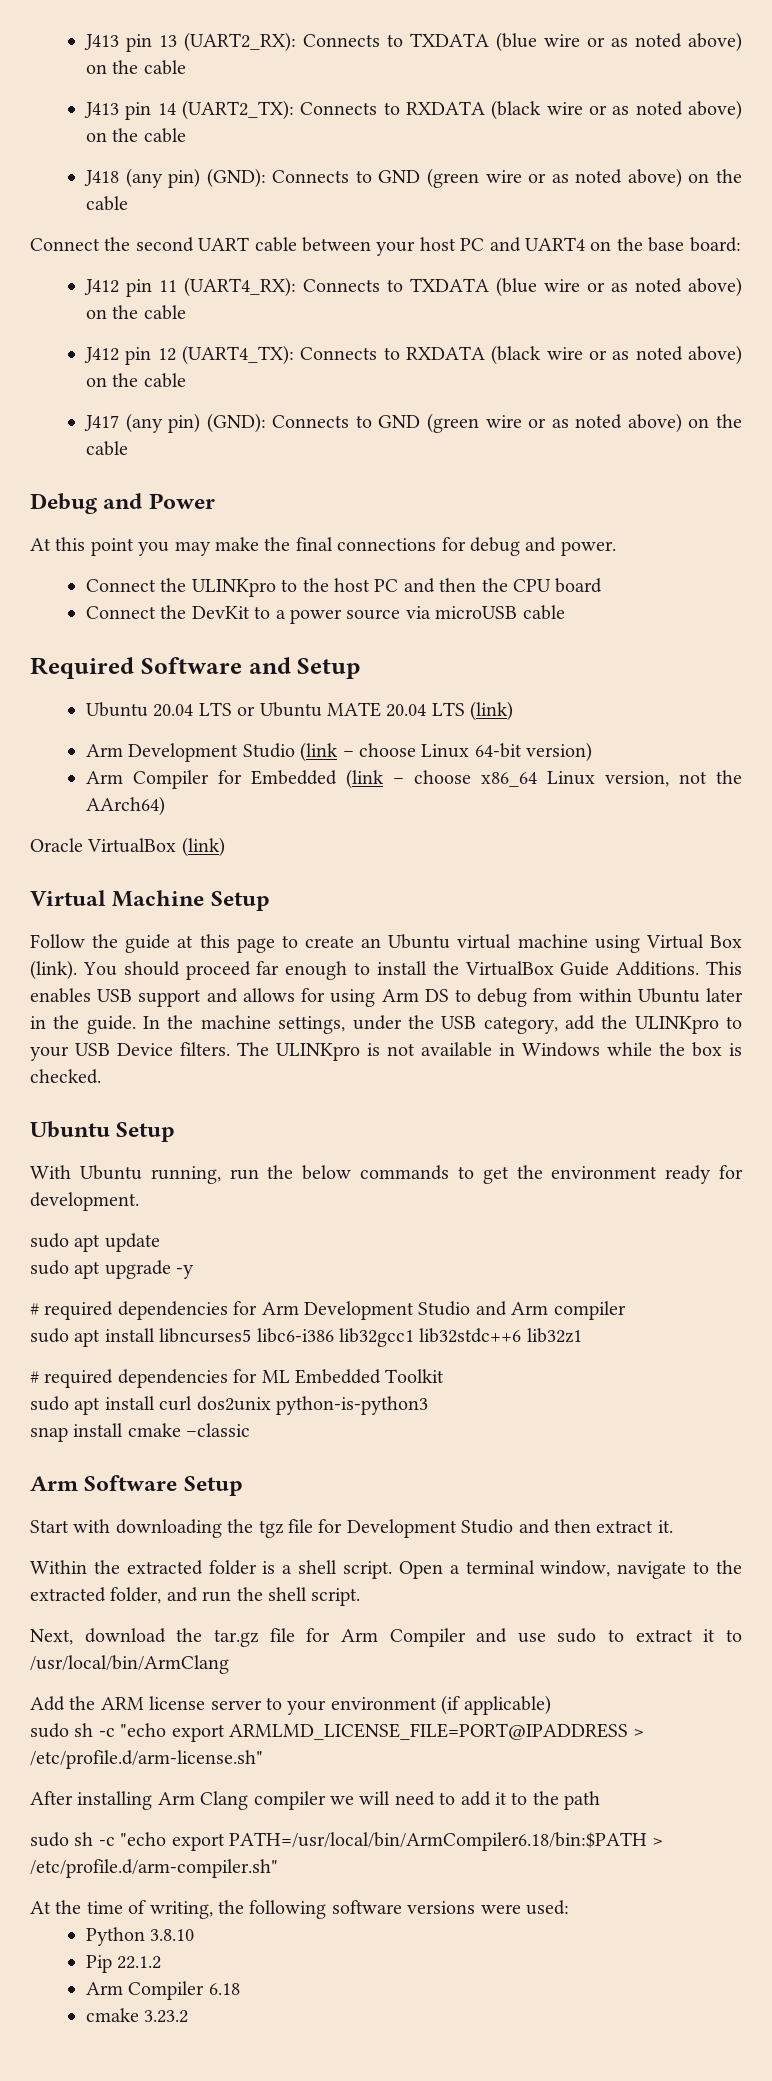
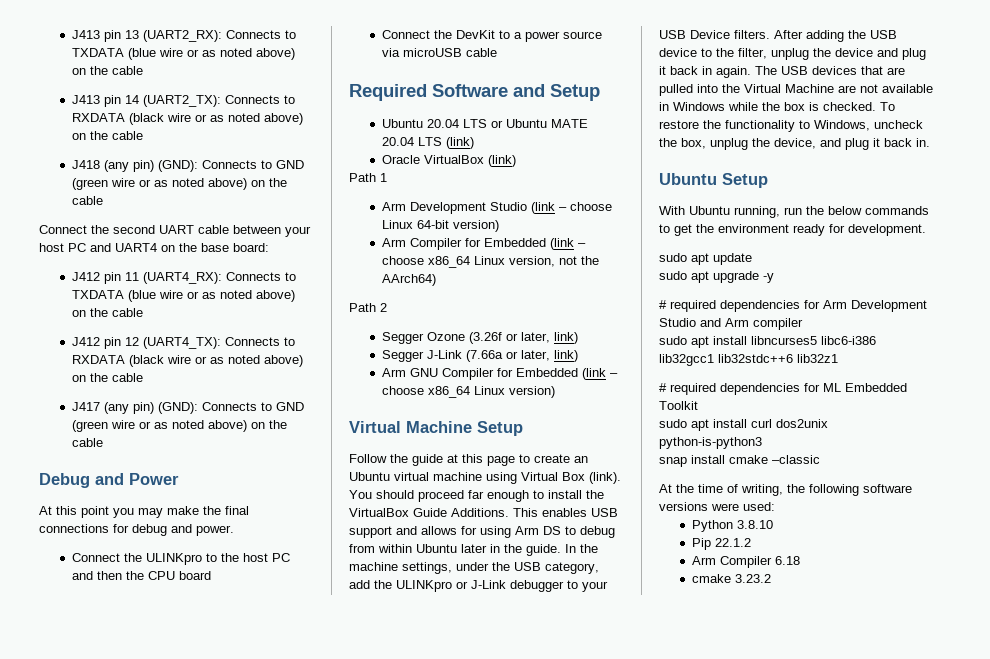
(514, 711) none -> [382,155,517,167] [349,173,387,182] // Oracle VirtualBox (link) // Path 1
[30,837,225,857] Oracle VirtualBox (link) -> [349,303,387,312] [382,332,579,344] [382,350,579,362] [382,368,619,380] [382,386,556,398] Path 2 // Segger Ozone (3.26f or later, link) // Segger J-Link (7.66a or later, link) // Arm GNU Compiler for Embedded (link – choose x86_64 Linux version)
(719, 1025) none -> [456,580,564,592] or J-Link debugger
[237,1042,380,1061] The ULINKpro is -> [774,30,897,42] [659,48,926,60] [659,66,905,78] [659,84,856,96] After adding the USB device to the filter, unplug the device and plug it back in again. The USB devices that are pulled into the Virtual Machine are
(101, 1076) none -> [880,102,895,111] [659,120,923,132] [659,138,930,150] To restore the functionality to Windows, uncheck the box, unplug the device, and plug it back in.
[30,1475,243,1496] [30,1519,673,1538] [30,1560,742,1579] [30,1587,361,1606] [30,1628,742,1647] [30,1655,229,1674] [30,1695,551,1715] [30,1723,645,1742] [30,1750,263,1769] [30,1791,601,1810] [30,1832,664,1851] [30,1859,278,1878] // Arm Software Setup // Start with downloading the tgz file for Development Studio and then extract it. // Within the extracted folder is a shell script. Open a terminal window, navigate to the extracted folder, and run the shell script. // Next, download the tar.gz file for Arm Compiler and use sudo to extract it to /usr/local/bin/ArmClang // Add the ARM license server to your environment (if applicable) // sudo sh -c "echo export ARMLMD_LICENSE_FILE=PORT@IPADDRESS > /etc/profile.d/arm-license.sh" // After installing Arm Clang compiler we will need to add it to the path // sudo sh -c "echo export PATH=/usr/local/bin/ArmCompiler6.18/bin:$PATH > /etc/profile.d/arm-compiler.sh" -> (820, 459) none

